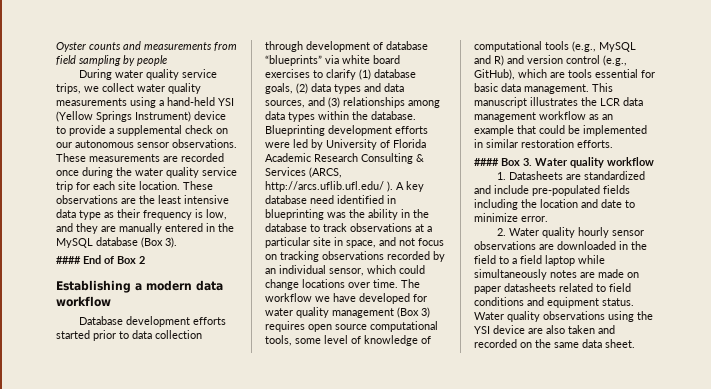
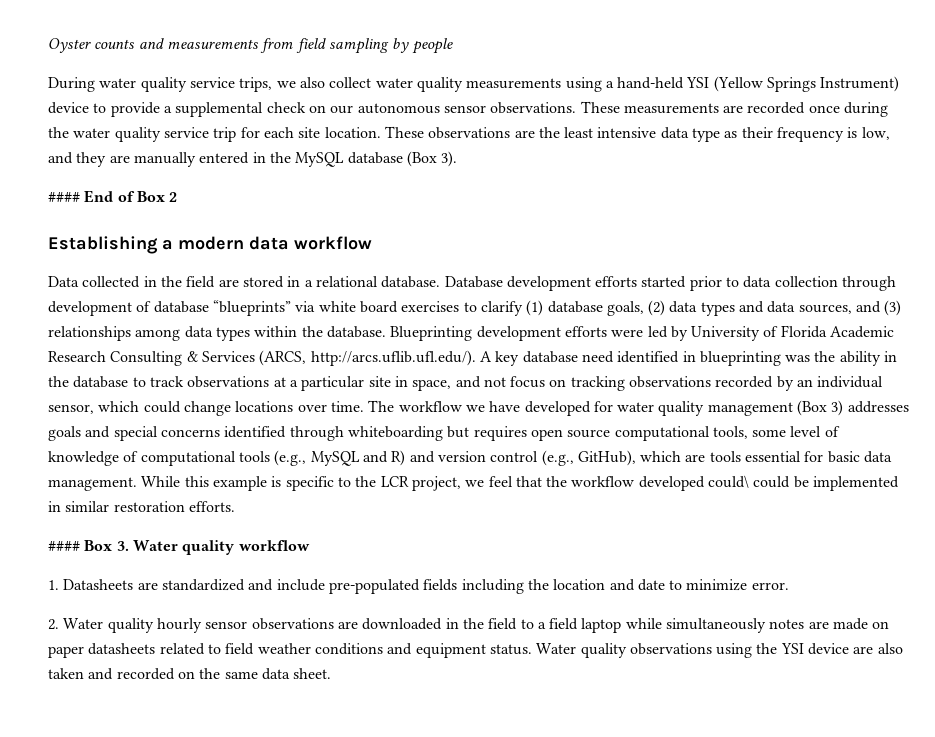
(99, 89) none -> [299,77,325,88] also
(111, 301) none -> [48,276,441,288] Data collected in the field are stored in a relational database.
[265,181,393,192] http://arcs.uflib.ufl.edu/ ). -> [310,350,476,366] http://arcs.uflib.ufl.edu/).
(430, 312) none -> [847,401,909,413] [48,426,470,441] addresses goals and special concerns identified through whiteboarding but
[592,83,613,92] [474,97,643,108] [474,111,613,122] [474,125,536,136] This manuscript illustrates the LCR data management workflow as an example that -> [141,475,750,491] While this example is specific to the LCR project, we feel that the workflow developed could\
(631, 287) none -> [257,643,311,654] weather

